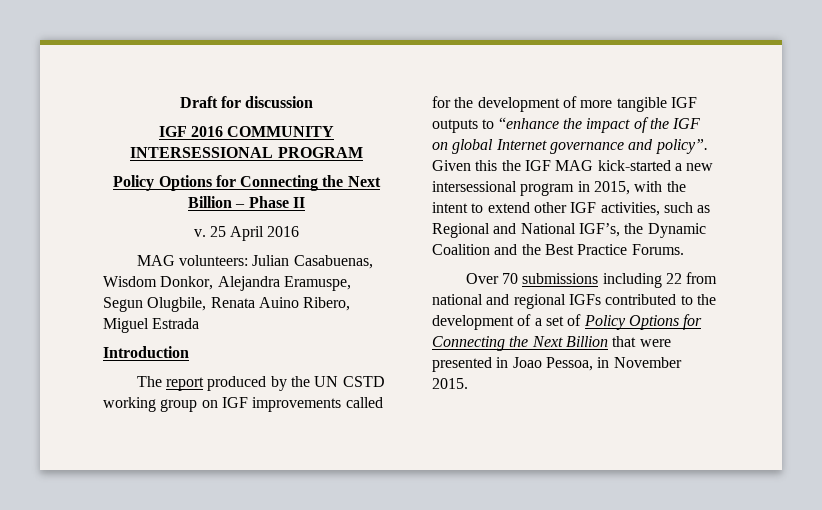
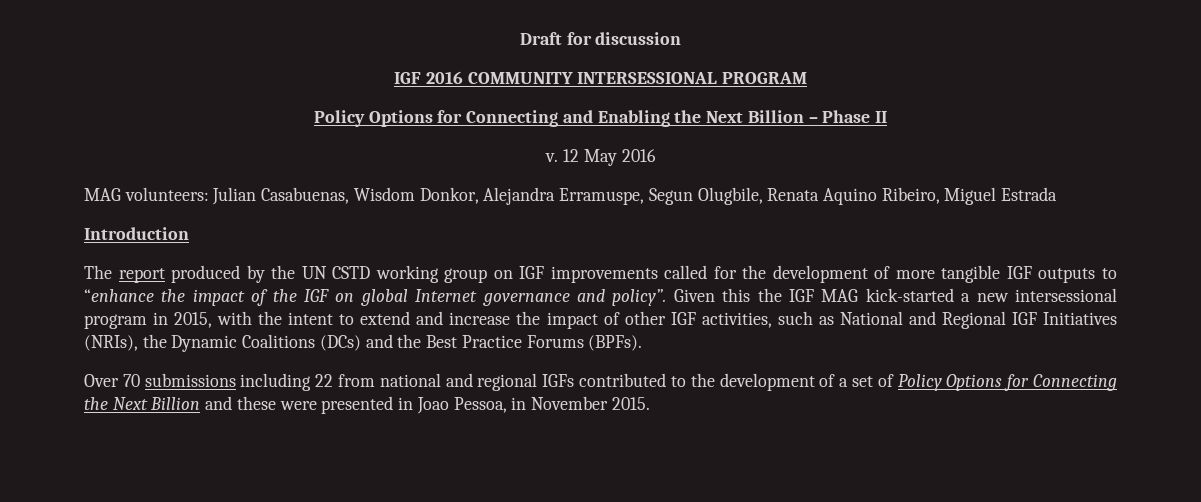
(319, 183) none -> [562,110,670,127] and Enabling
[209,226,265,241] 25 April -> [563,149,617,166] 12 May
[283,276,351,291] Eramuspe, -> [559,188,645,205] Erramuspe,
[258,297,351,311] Auino Ribero, -> [822,187,940,205] Aquino Ribeiro,
(530, 207) none -> [416,311,620,329] and increase the impact of
[432,223,706,238] [432,244,490,255] Regional and National IGF’s, the Dynamic Coalition -> [839,311,1117,329] [84,334,361,352] National and Regional IGF Initiatives (NRIs), the Dynamic Coalitions (DCs)
[631,244,684,255] Forums. -> [526,335,643,351] Forums (BPFs).
[612,336,637,347] that -> [205,396,276,410] and these

